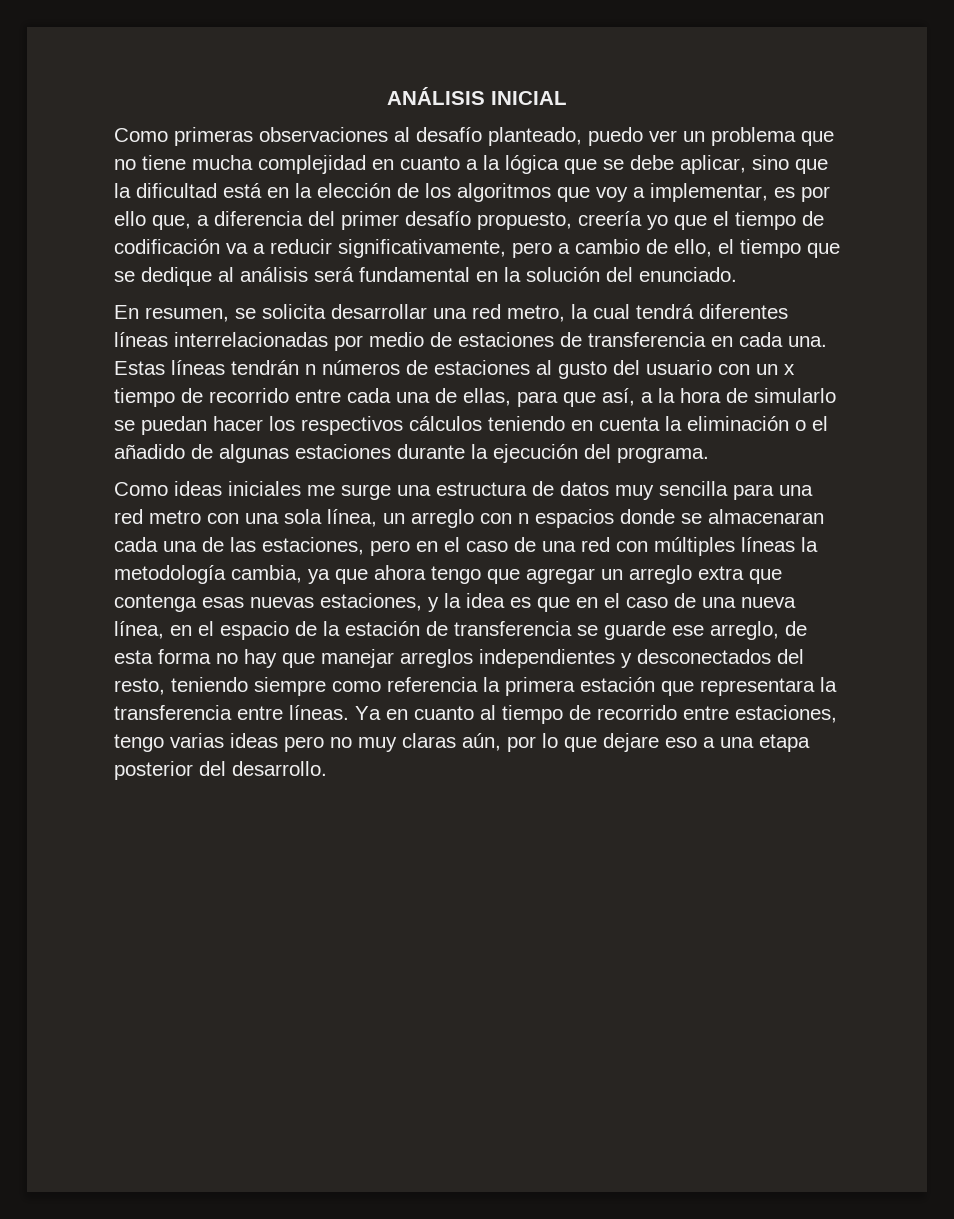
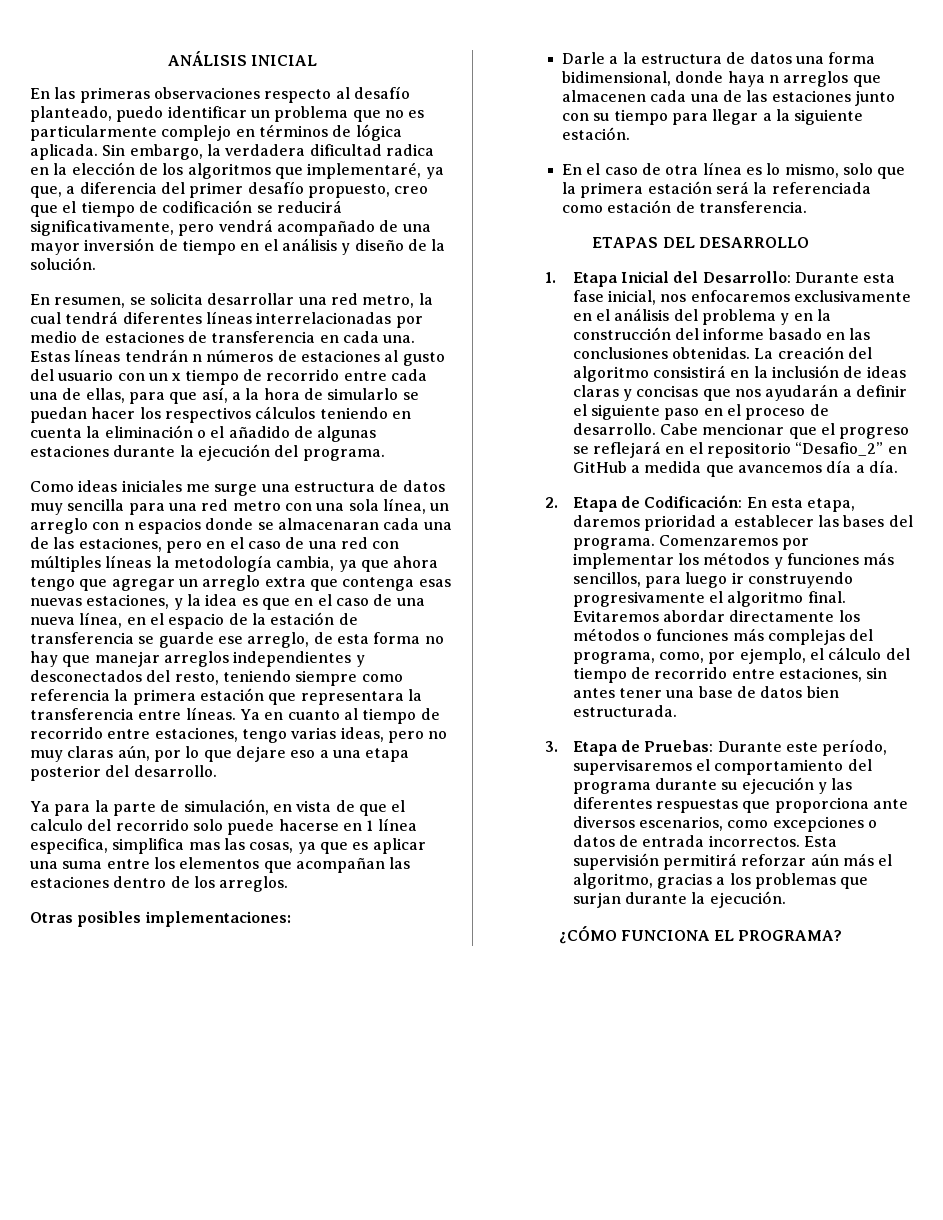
[114,128,168,142] Como -> [30,87,76,99] En las
(388, 134) none -> [264,89,332,103] respecto
[649,130,677,142] ver -> [167,106,247,118] identificar
[142,155,828,174] [114,183,262,198] tiene mucha complejidad en cuanto a la lógica que se debe aplicar, sino que la dificultad está -> [408,110,425,118] [30,124,402,141] [30,144,434,160] es particularmente complejo en términos de lógica aplicada. Sin embargo, la verdadera dificultad radica
[596,183,830,202] [114,211,146,226] voy a implementar, es por ello -> [307,162,444,179] implementaré, ya
[578,211,668,230] creería yo -> [394,186,429,194] creo
[226,239,840,258] [114,267,737,286] va a reducir significativamente, pero a cambio de ello, el tiempo que se dedique al análisis será fundamental en la solución del enunciado. -> [256,200,342,213] [30,219,431,236] [30,238,446,255] [30,257,96,270] se reducirá significativamente, pero vendrá acompañado de una mayor inversión de tiempo en el análisis y diseño de la solución.
[230,733,278,748] ideas -> [340,727,384,742] ideas,
(327, 768) none -> [30,799,406,816] [30,818,417,835] [30,838,426,854] [30,857,411,873] [30,876,289,892] [30,911,291,927] [562,52,876,64] [562,71,881,87] [562,90,896,106] [562,109,864,125] [562,127,631,140] [562,162,906,179] [562,181,871,198] [562,200,808,213] [592,237,809,248] [544,271,896,287] [572,290,912,305] [572,308,832,325] [572,327,871,340] [572,346,873,359] [572,365,906,382] [572,384,908,401] [572,404,829,420] [572,423,910,439] [572,441,907,458] [572,460,899,477] [544,495,856,512] [572,515,913,531] [572,535,810,550] [572,552,895,569] [572,572,854,588] [572,591,846,607] [572,610,860,622] [572,628,874,645] [572,647,910,664] [572,667,888,683] [572,686,839,698] [572,705,677,717] [544,739,888,756] [572,759,872,775] [572,777,853,794] [572,797,909,813] [572,816,878,832] [572,835,838,847] [572,853,893,870] [572,873,869,889] [572,891,786,908] [558,926,843,944] // Ya para la parte de simulación, en vista de que el calculo del recorrido solo puede hacerse en 1 línea especifica, simplifica mas las cosas, ya que es aplicar una suma entre los elementos que acompañan las estaciones dentro de los arreglos. // Otras posibles implementaciones: // Darle a la estructura de datos una forma bidimensional, donde haya n arreglos que almacenen cada una de las estaciones junto con su tiempo para llegar a la siguiente estación. // En el caso de otra línea es lo mismo, solo que la primera estación será la referenciada como estación de transferencia. // ETAPAS DEL DESARROLLO // 1. Etapa Inicial del Desarrollo: Durante esta fase inicial, nos enfocaremos exclusivamente en el análisis del problema y en la construcción del informe basado en las conclusiones obtenidas. La creación del algoritmo consistirá en la inclusión de ideas claras y concisas que nos ayudarán a definir el siguiente paso en el proceso de desarrollo. Cabe mencionar que el progreso se reflejará en el repositorio “Desafio_2” en GitHub a medida que avancemos día a día. // 2. Etapa de Codificación: En esta etapa, daremos prioridad a establecer las bases del programa. Comenzaremos por implementar los métodos y funciones más sencillos, para luego ir construyendo progresivamente el algoritmo final. Evitaremos abordar directamente los métodos o funciones más complejas del programa, como, por ejemplo, el cálculo del tiempo de recorrido entre estaciones, sin antes tener una base de datos bien estructurada. // 3. Etapa de Pruebas: Durante este período, supervisaremos el comportamiento del programa durante su ejecución y las diferentes respuestas que proporciona ante diversos escenarios, como excepciones o datos de entrada incorrectos. Esta supervisión permitirá reforzar aún más el algoritmo, gracias a los problemas que surjan durante la ejecución. // ¿CÓMO FUNCIONA EL PROGRAMA?

